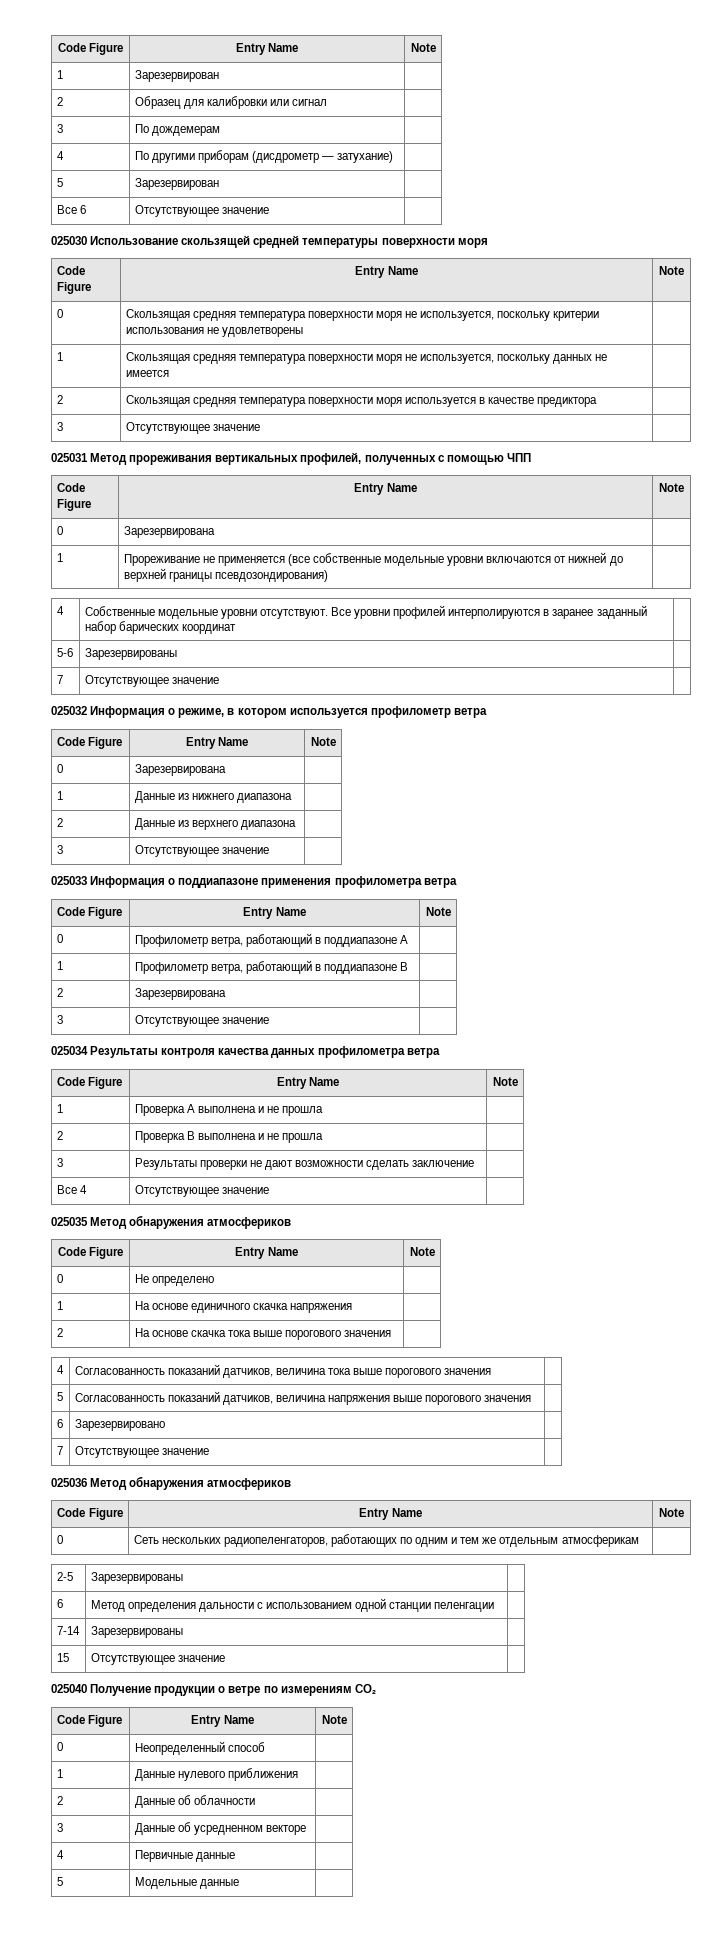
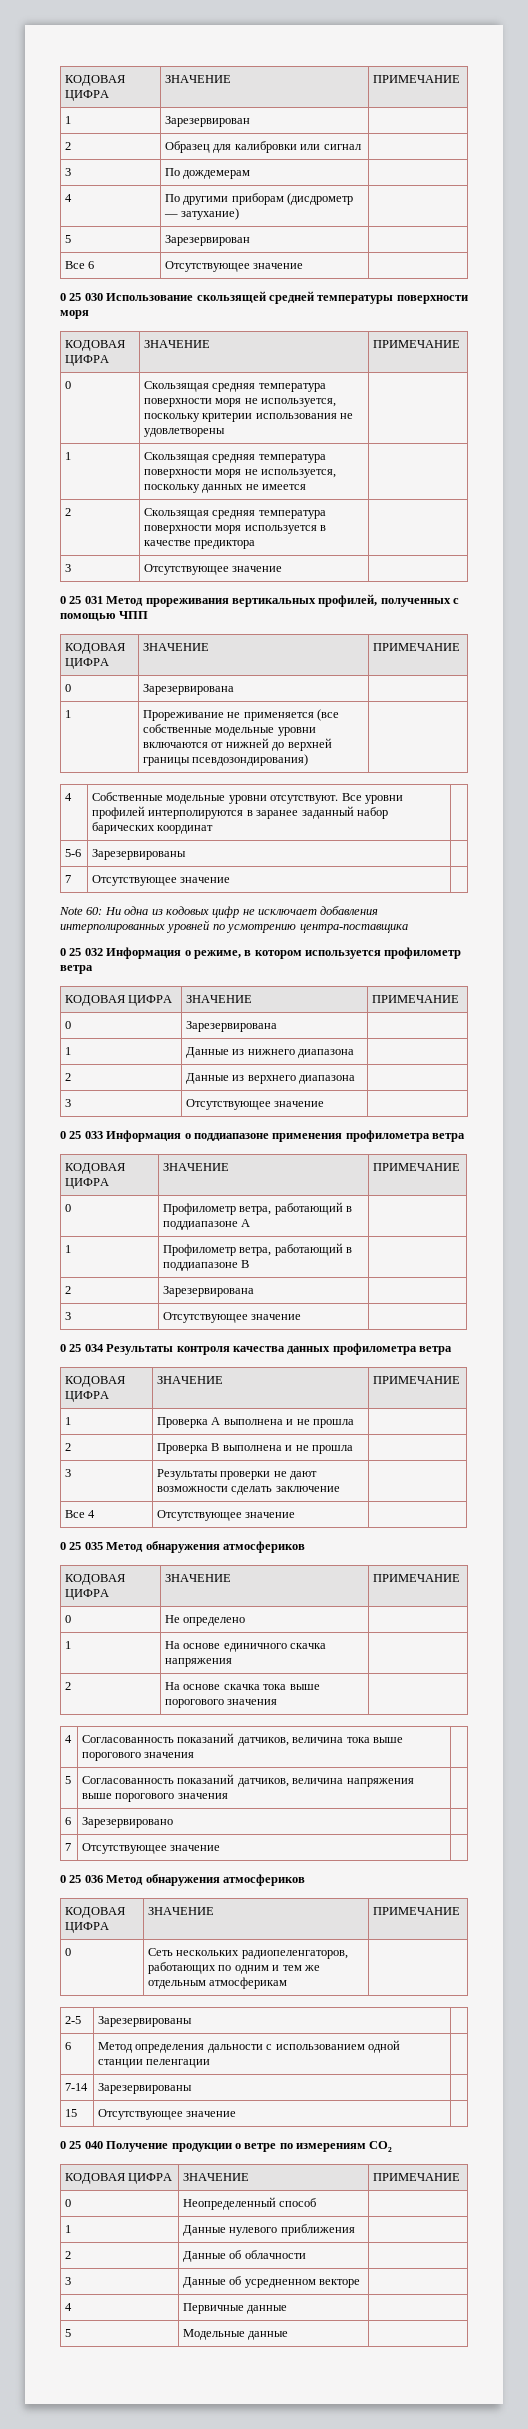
[57,43,124,55] [235,43,299,55] [410,43,436,52] Code Figure | Entry Name | Note -> [65,75,126,86] [65,90,110,101] [165,75,232,83] [373,75,461,83] КОДОВАЯ ЦИФРА | ЗНАЧЕНИЕ | ПРИМЕЧАНИЕ
[51,236,87,245] 025030 -> [60,293,103,301] 0 25 030
[56,266,85,275] [56,282,91,294] [355,266,418,278] [659,266,684,275] Code Figure | Entry Name | Note -> [65,340,126,351] [65,355,110,366] [144,340,211,348] [373,340,461,348] КОДОВАЯ ЦИФРА | ЗНАЧЕНИЕ | ПРИМЕЧАНИЕ
[51,453,88,462] 025031 -> [60,596,103,604] 0 25 031
[56,483,85,492] [56,499,91,511] [354,483,417,495] [659,483,684,492] Code Figure | Entry Name | Note -> [65,643,126,654] [65,658,110,669] [143,643,210,651] [373,643,461,651] КОДОВАЯ ЦИФРА | ЗНАЧЕНИЕ | ПРИМЕЧАНИЕ
[51,706,87,715] 025032 -> [59,906,379,918] [60,920,408,933] [60,948,103,956] Note 60: Ни одна из кодовых цифр не исключает добавления интерполированных уровней по усмотрению центра-поставщика // 0 25 032
[56,737,122,749] [185,737,249,749] [310,737,336,746] Code Figure | Entry Name | Note -> [65,995,173,1006] [186,995,253,1003] [372,995,460,1003] КОДОВАЯ ЦИФРА | ЗНАЧЕНИЕ | ПРИМЕЧАНИЕ
[51,876,87,885] 025033 -> [60,1131,103,1139] 0 25 033
[56,907,122,919] [243,907,306,919] [425,907,451,916] Code Figure | Entry Name | Note -> [65,1163,126,1174] [65,1178,110,1189] [163,1163,230,1171] [373,1163,461,1171] КОДОВАЯ ЦИФРА | ЗНАЧЕНИЕ | ПРИМЕЧАНИЕ
[51,1046,88,1055] 025034 -> [60,1344,104,1352] 0 25 034
[56,1077,122,1089] [276,1077,340,1089] [492,1077,518,1086] Code Figure | Entry Name | Note -> [65,1376,126,1387] [65,1391,110,1402] [157,1376,224,1384] [373,1376,461,1384] КОДОВАЯ ЦИФРА | ЗНАЧЕНИЕ | ПРИМЕЧАНИЕ
[51,1215,292,1229] [57,1247,124,1259] [235,1247,298,1259] [409,1247,435,1256] 025035 Метод обнаружения атмосфериков // Code Figure | Entry Name | Note -> [60,1541,305,1553] [65,1574,126,1585] [65,1589,110,1600] [165,1574,232,1582] [373,1574,461,1582] 0 25 035 Метод обнаружения атмосфериков // КОДОВАЯ ЦИФРА | ЗНАЧЕНИЕ | ПРИМЕЧАНИЕ
[51,1476,292,1490] [57,1508,123,1520] [359,1508,422,1520] [659,1508,684,1517] 025036 Метод обнаружения атмосфериков // Code Figure | Entry Name | Note -> [60,1874,305,1886] [65,1907,126,1918] [65,1922,110,1933] [148,1907,215,1915] [373,1907,461,1915] 0 25 036 Метод обнаружения атмосфериков // КОДОВАЯ ЦИФРА | ЗНАЧЕНИЕ | ПРИМЕЧАНИЕ
[51,1684,87,1693] 025040 -> [60,2141,103,2149] 0 25 040
[56,1715,122,1727] [191,1715,254,1727] [321,1715,347,1724] Code Figure | Entry Name | Note -> [65,2173,173,2184] [183,2173,250,2181] [373,2173,461,2181] КОДОВАЯ ЦИФРА | ЗНАЧЕНИЕ | ПРИМЕЧАНИЕ

